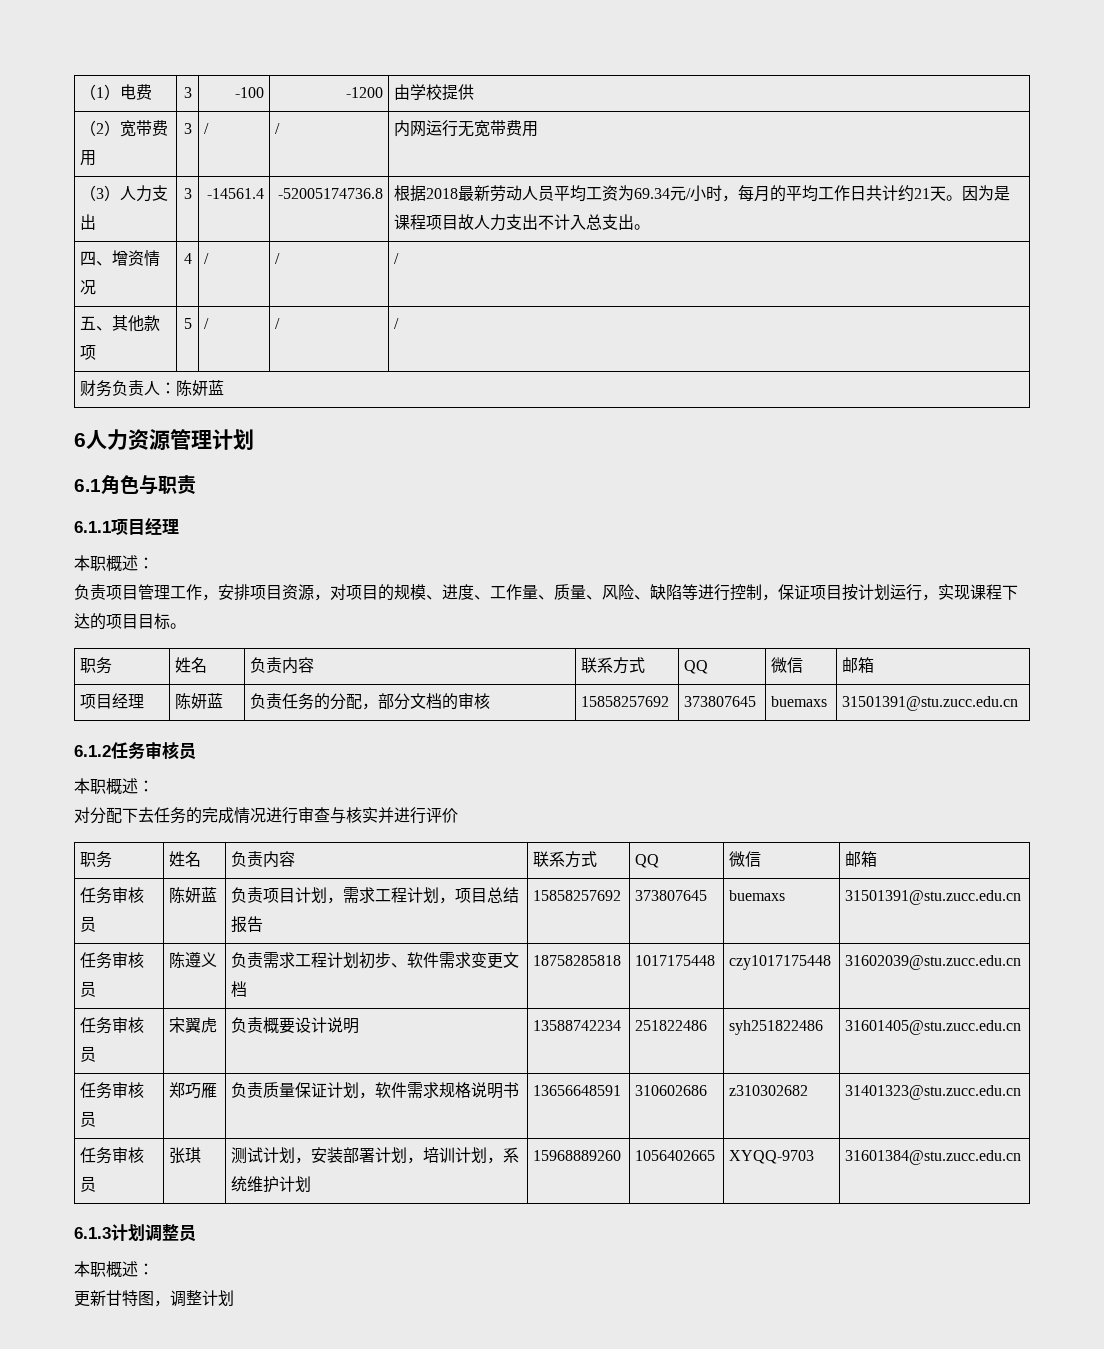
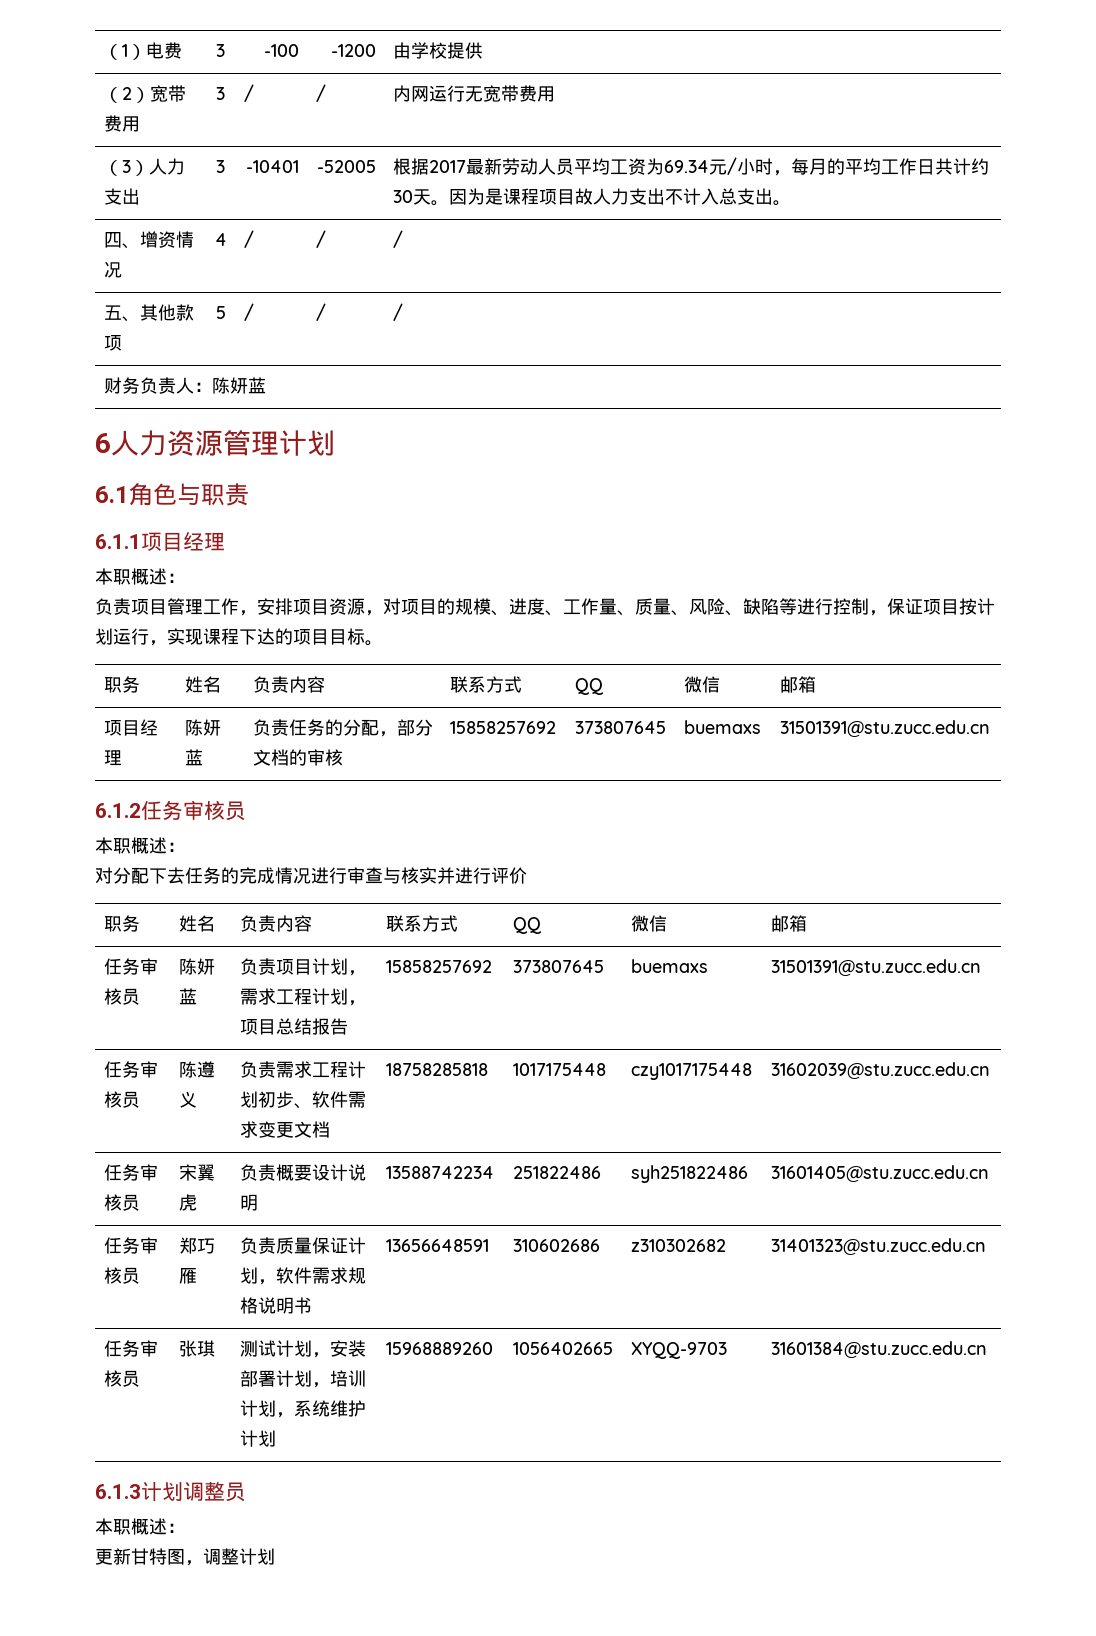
[206,188,264,199] [277,188,383,199] -14561.4 | -52005174736.8 -> [246,160,300,173] [317,160,377,173] -10401 | -52005
[426,188,459,199] 2018 -> [428,160,466,173] 2017
[914,188,931,199] 21 -> [392,190,413,203] 30

